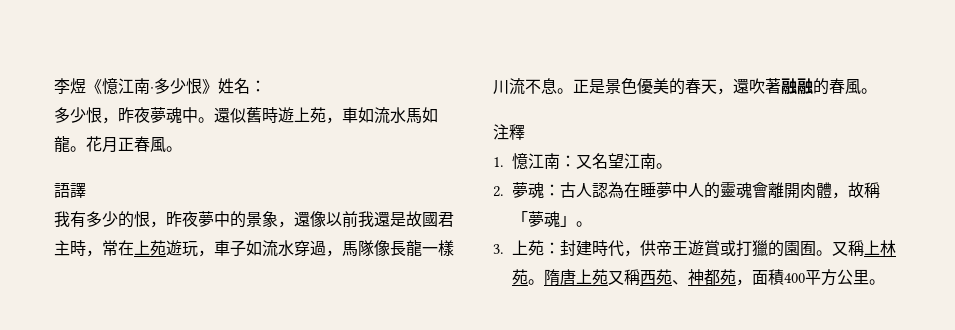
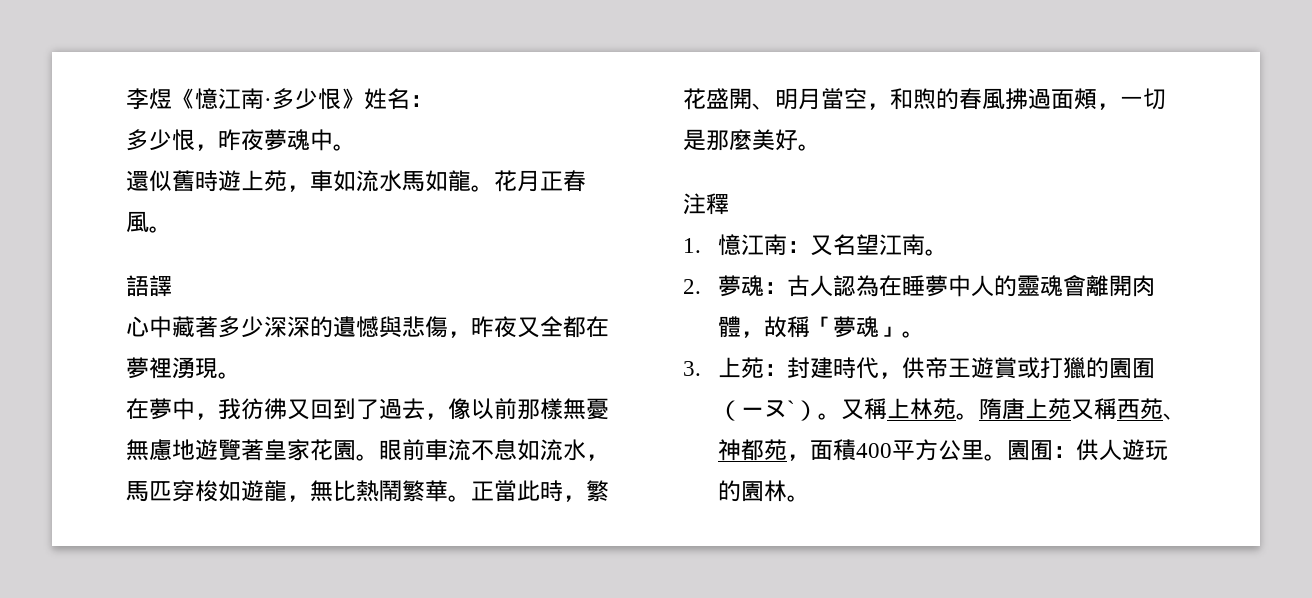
(214, 120) none -> (356, 147) //
[54,211,454,228] [54,240,454,257] [493,78,861,95] 我有多少的恨，昨夜夢中的景象，還像以前我還是故國君主時，常在上苑遊玩，車子如流水穿過，馬隊像長龍一樣川流不息。正是景色優美的春天，還吹著融融的春風 -> [126,316,609,338] [126,357,241,379] [126,398,609,420] [126,439,609,461] [126,480,609,502] [683,88,1166,110] [683,129,798,151] 心中藏著多少深深的遺憾與悲傷，昨夜又全都在夢裡湧現。 // 在夢中，我彷彿又回到了過去，像以前那樣無憂無慮地遊覽著皇家花園。眼前車流不息如流水，馬匹穿梭如遊龍，無比熱鬧繁華。正當此時，繁花盛開、明月當空，和煦的春風拂過面頰，一切是那麼美好
(817, 248) none -> [717,400,818,421] （ㄧㄡˋ）
(886, 282) none -> [1006,439,1168,461] [717,480,810,502] 園囿：供人遊玩的園林。

